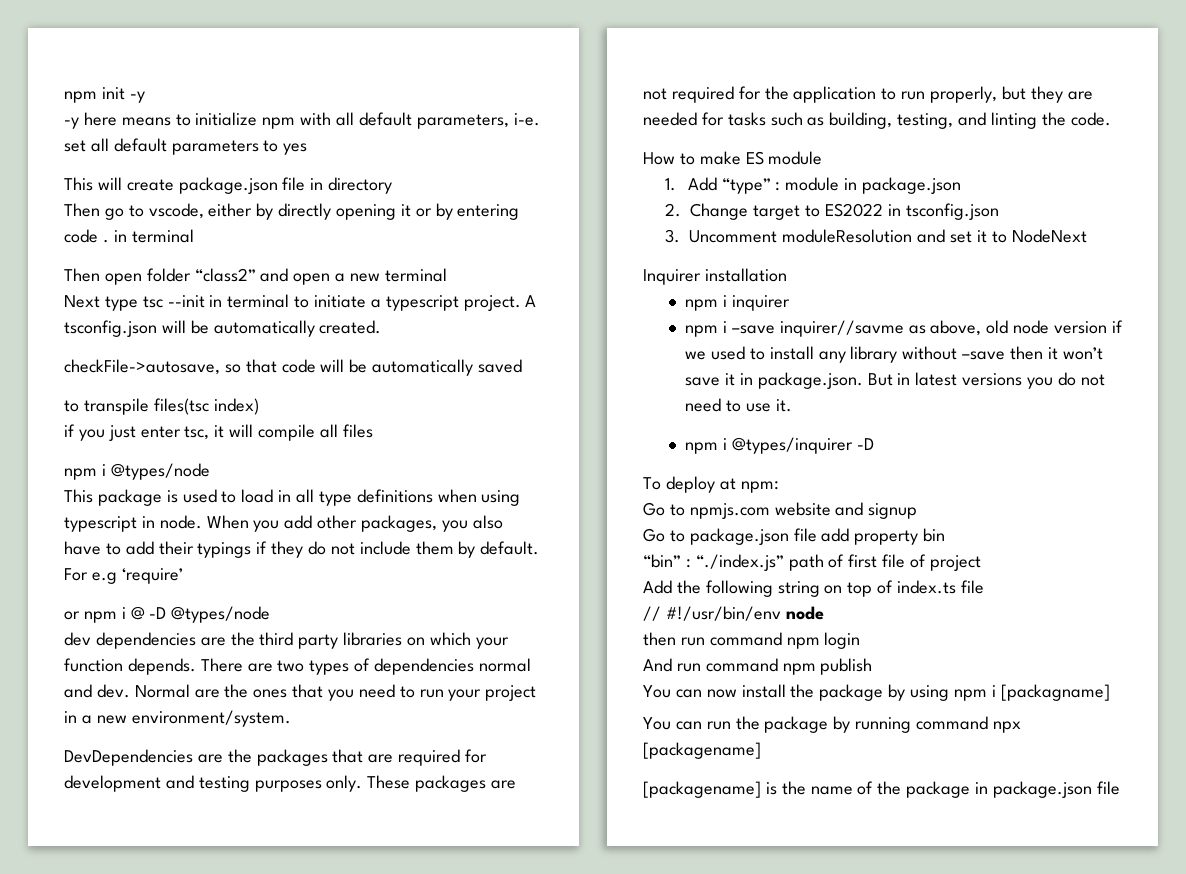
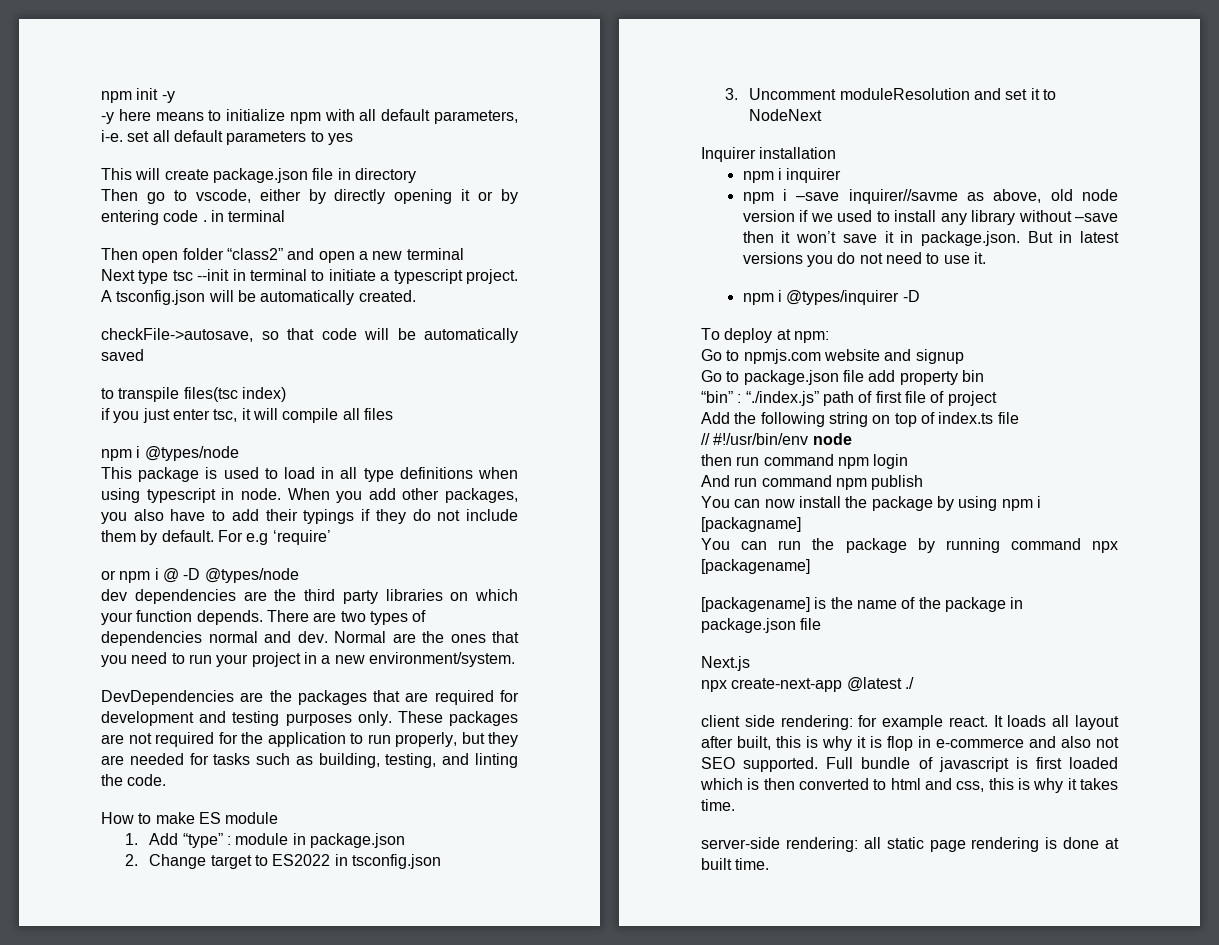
(1120, 788) none -> [701,656,750,671] [701,677,914,692] [701,715,1119,730] [701,736,1119,751] [701,757,1118,772] [700,778,1118,793] [701,799,735,811] [701,837,1119,852] [701,858,770,870] // Next.js // npx create-next-app @latest ./ // client side rendering: for example react. It loads all layout after built, this is why it is flop in e-commerce and also not SEO supported. Full bundle of javascript is first loaded which is then converted to html and css, this is why it takes time. // server-side rendering: all static page rendering is done at built time.

